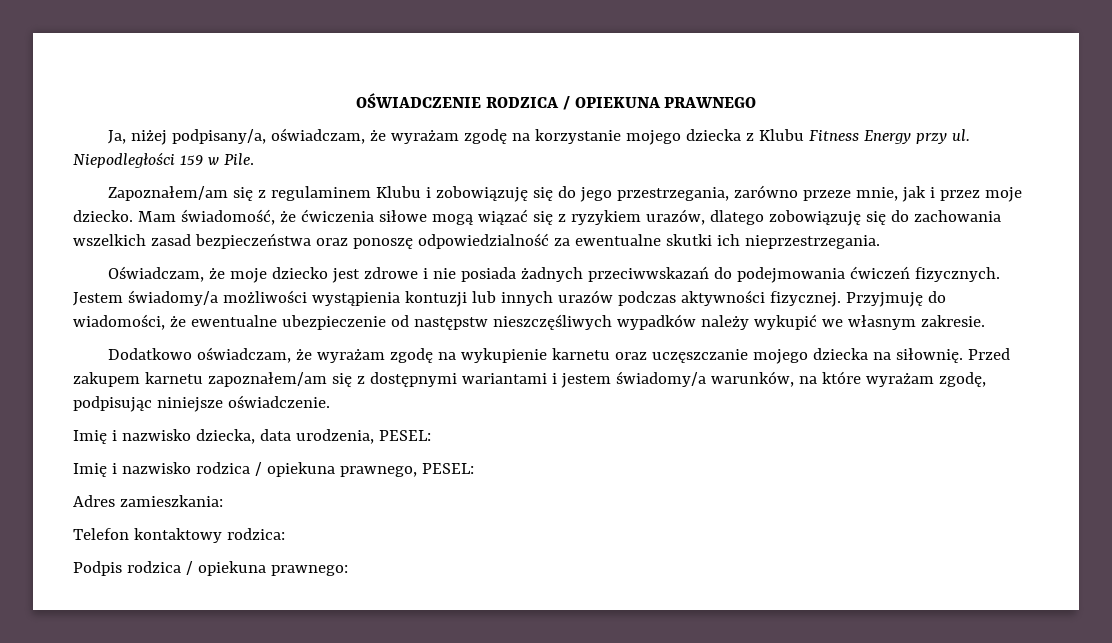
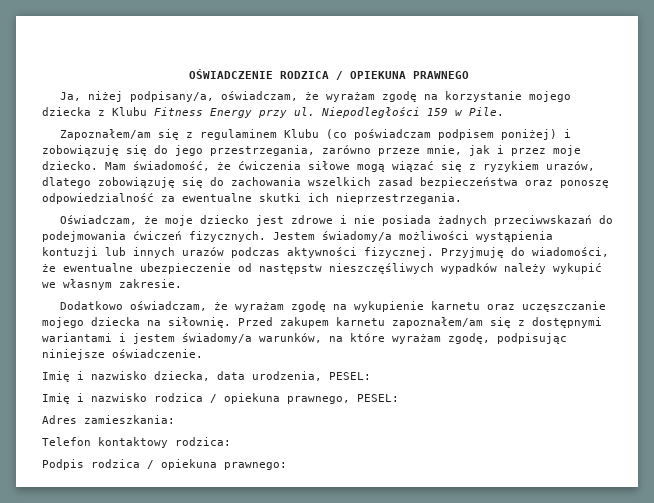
(421, 192) none -> [326,129,558,140] (co poświadczam podpisem poniżej)

